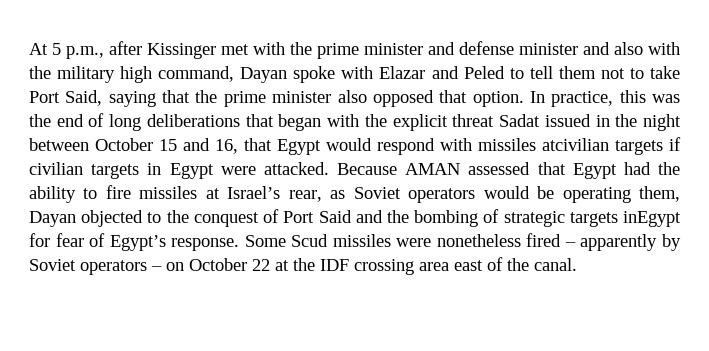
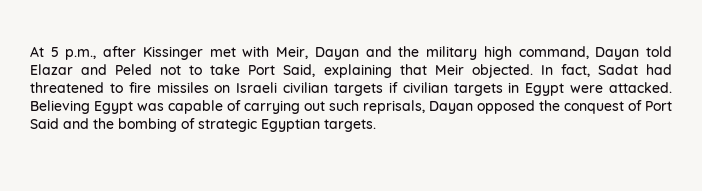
[290,41,680,59] the prime minister and defense minister and also with -> [276,46,392,60] Meir, Dayan and
[293,66,374,83] spoke with -> [646,46,673,57] told
[509,66,596,79] to tell them -> (153, 69) none
[108,90,680,107] [29,113,682,131] [29,138,609,155] saying that the prime minister also opposed that option. In practice, this was the end of long deliberations that began with the explicit threat Sadat issued in the night between October 15 and 16, that Egypt would respond with missiles atcivilian -> [323,64,673,78] [30,82,329,93] explaining that Meir objected. In fact, Sadat had threatened to fire missiles on Israeli civilian
[336,162,680,179] [29,185,680,203] [29,210,162,227] Because AMAN assessed that Egypt had the ability to fire missiles at Israel’s rear, as Soviet operators would be operating them, Dayan objected to -> [30,100,535,114] Believing Egypt was capable of carrying out such reprisals, Dayan opposed
[569,211,681,227] [29,233,682,251] [29,257,577,275] targets inEgypt for fear of Egypt’s response. Some Scud missiles were nonetheless fired – apparently by Soviet operators – on October 22 at the IDF crossing area east of the canal. -> [261,118,376,132] Egyptian targets.

